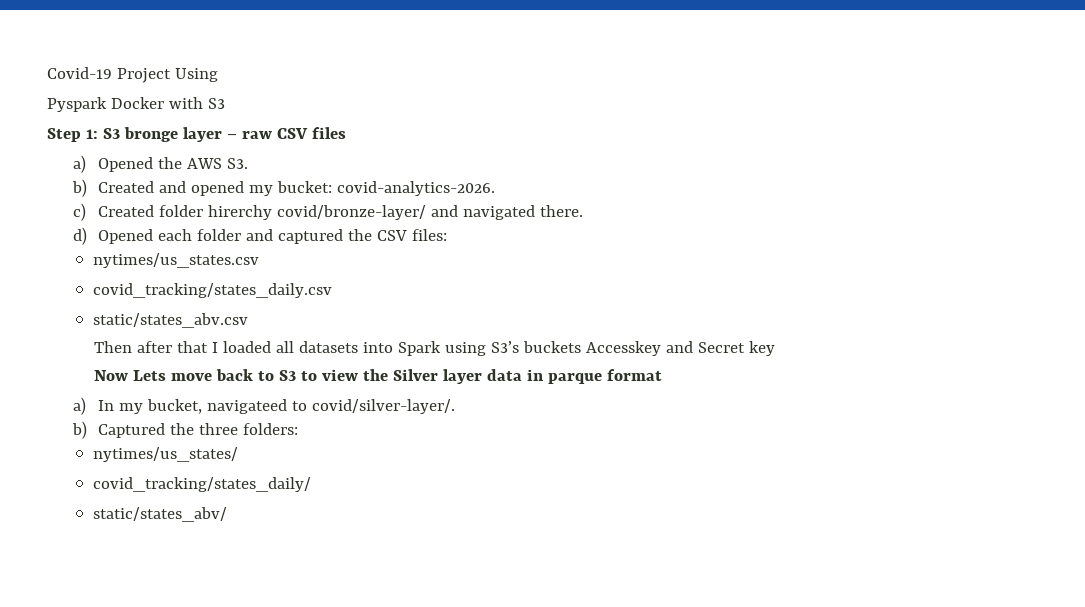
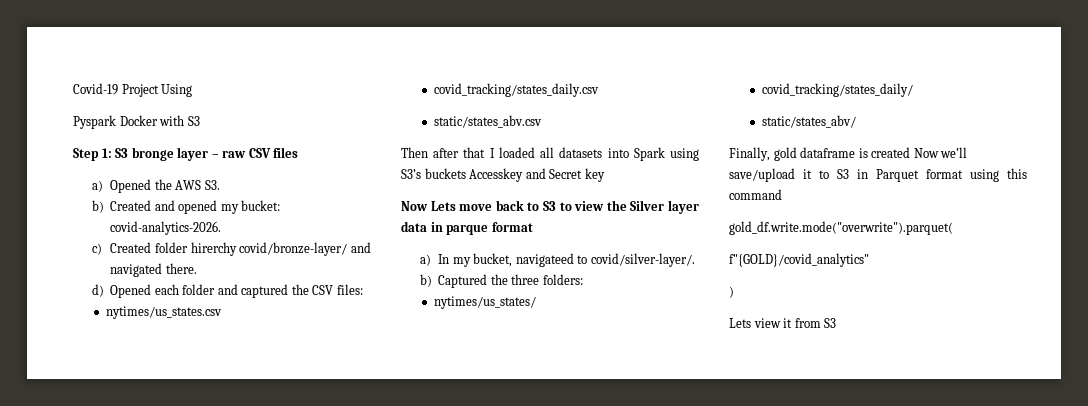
(228, 514) none -> [729,147,968,161] [729,168,1027,182] [729,189,782,200] [729,221,953,235] [729,253,869,267] [729,286,734,298] [729,318,837,328] // Finally, gold dataframe is created Now we’ll save/upload it to S3 in Parquet format using this command // gold_df.write.mode("overwrite").parquet( // f"{GOLD}/covid_analytics" // ) // Lets view it from S3

